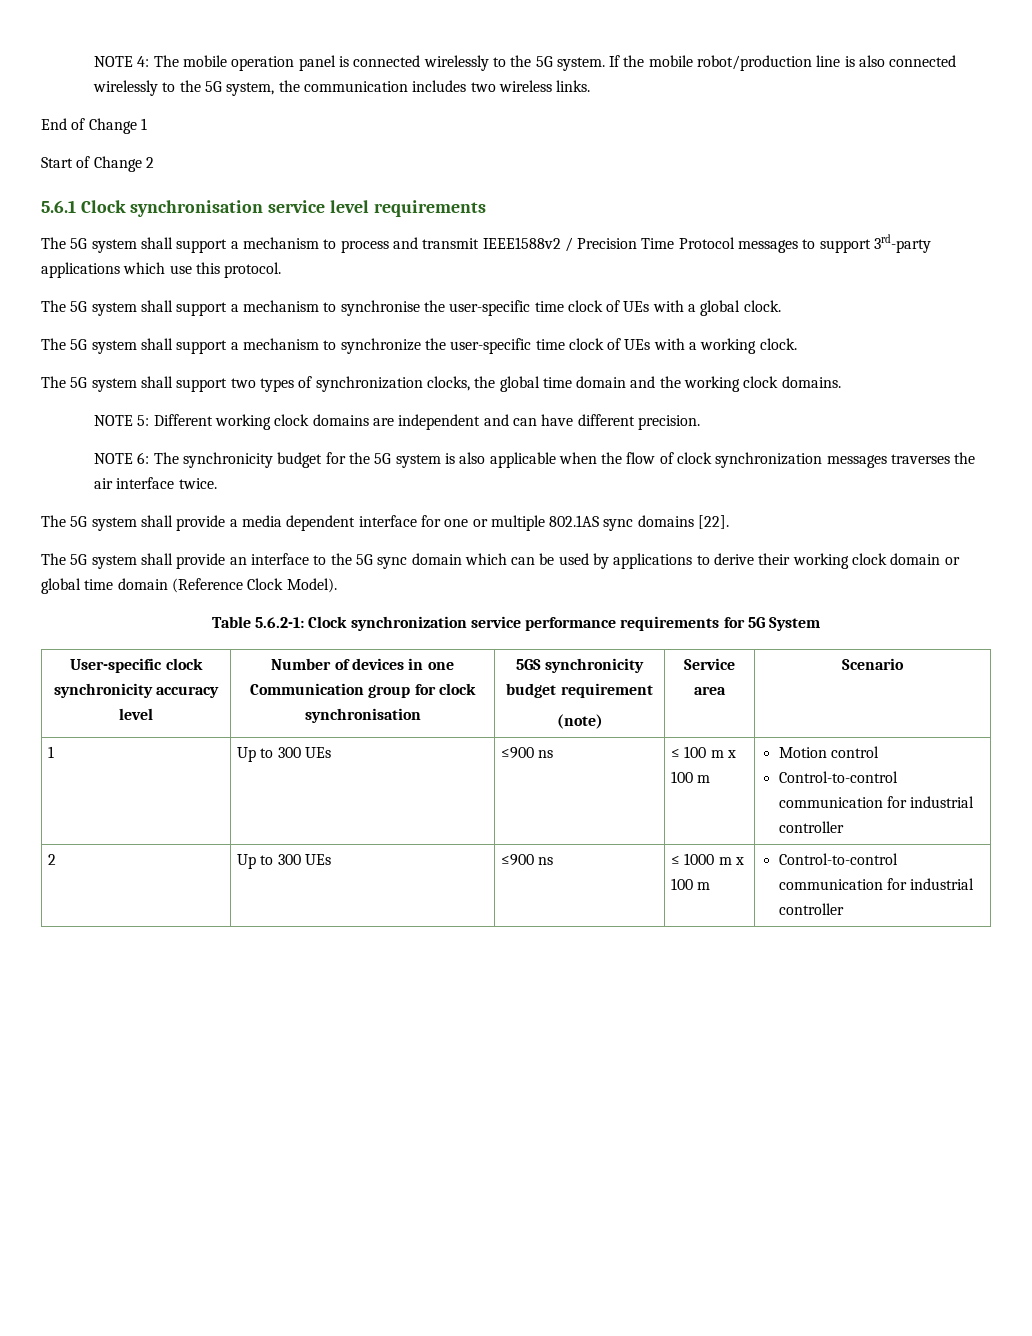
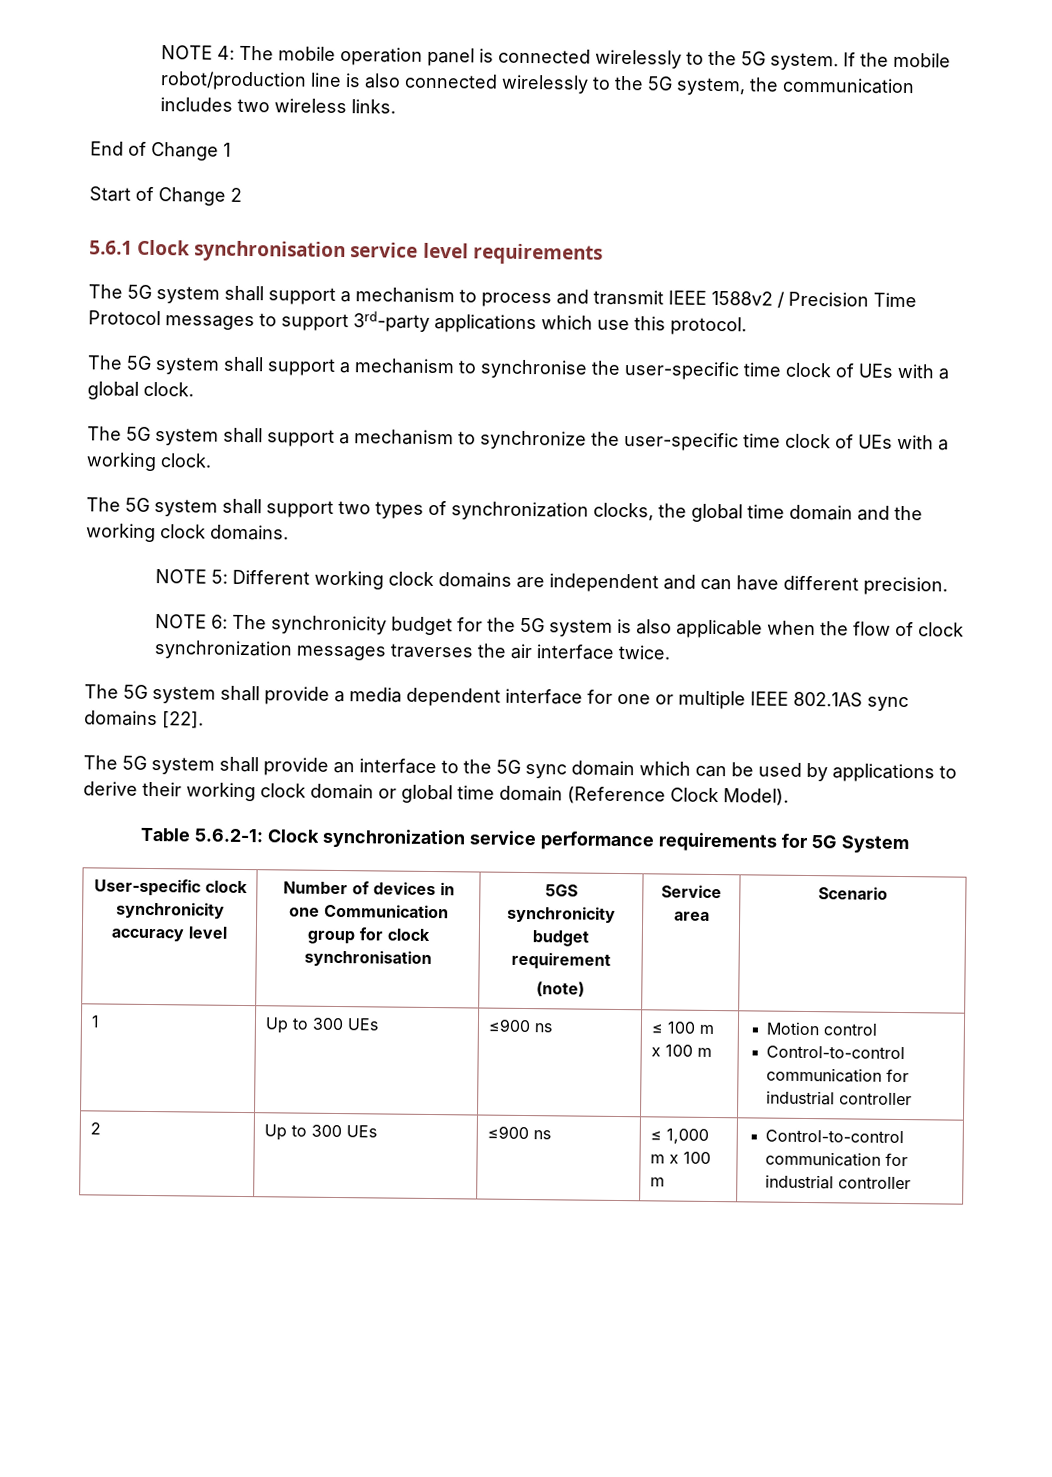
[482,237,561,249] IEEE1588v2 -> [668,290,773,306] IEEE 1588v2
(545, 523) none -> [750,691,789,706] IEEE
[684,853,715,865] 1000 -> [666,1128,710,1144] 1,000

